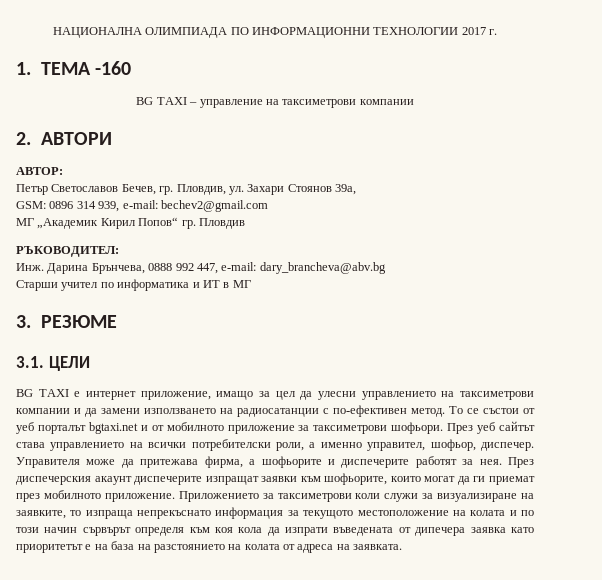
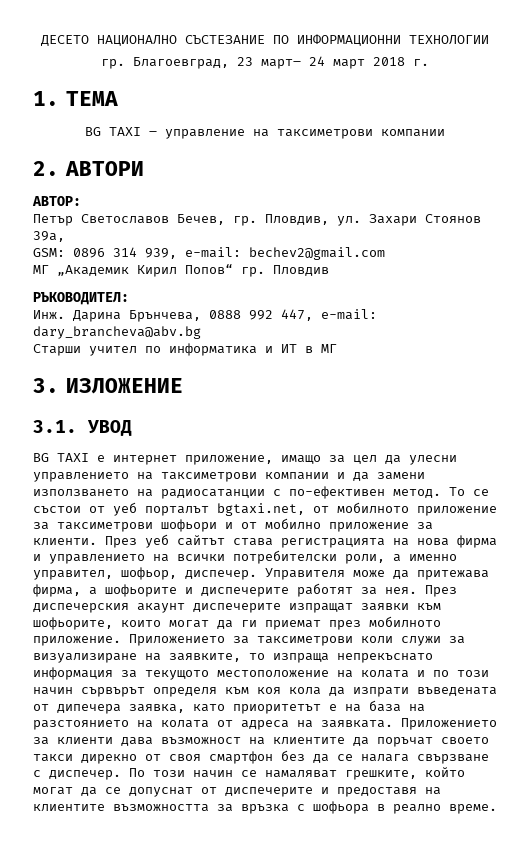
[52,27,228,38] НАЦИОНАЛНА ОЛИМПИАДА -> [41,35,265,46] ДЕСЕТО НАЦИОНАЛНО СЪСТЕЗАНИЕ
[461,27,486,35] 2017 -> [101,56,405,69] // гр. Благоевград, 23 март– 24 март 2018
[94,61,131,75] -160 -> (118, 98) none
[40,315,117,328] РЕЗЮМЕ -> [65,378,183,394] ИЗЛОЖЕНИЕ
[48,356,90,371] ЦЕЛИ -> [87,420,132,436] УВОД
[88,422,148,434] bgtaxi.net и -> [217,503,305,516] bgtaxi.net,
[391,421,536,434] [16,442,45,448] шофьори. През уеб сайтът става -> [161,518,433,532] [33,534,497,548] [33,554,41,561] шофьори и от мобилно приложение за клиенти. През уеб сайтът става регистрацията на нова фирма и
[470,527,506,533] заявка -> [129,704,185,713] заявка,
(403, 547) none -> [401,718,497,730] [33,737,489,747] [33,750,489,764] [33,767,465,780] [33,787,441,797] [33,801,497,814] Приложението за клиенти дава възможност на клиентите да поръчат своето такси дирекно от своя смартфон без да се налага свързване с диспечер. По този начин се намаляват грешките, който могат да се допуснат от диспечерите и предоставя на клиентите възможността за връзка с шофьора в реално време.

